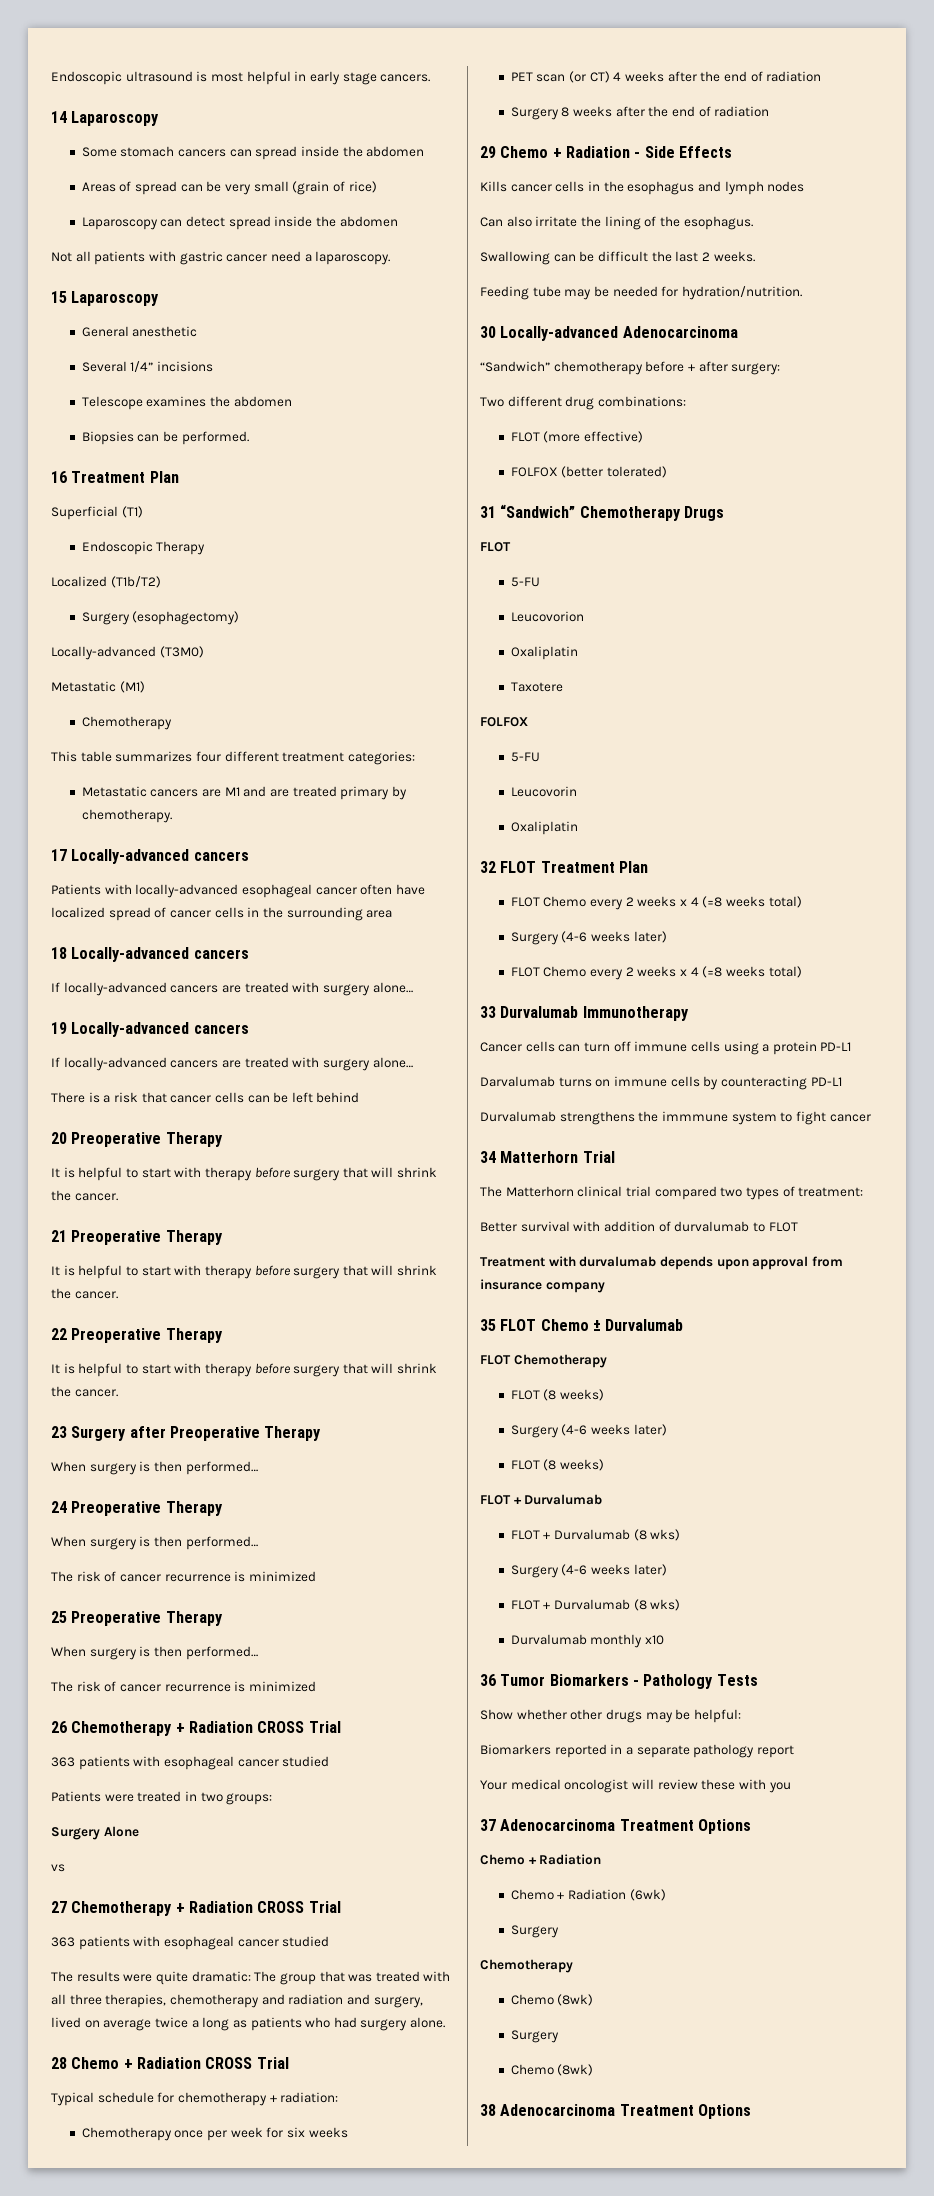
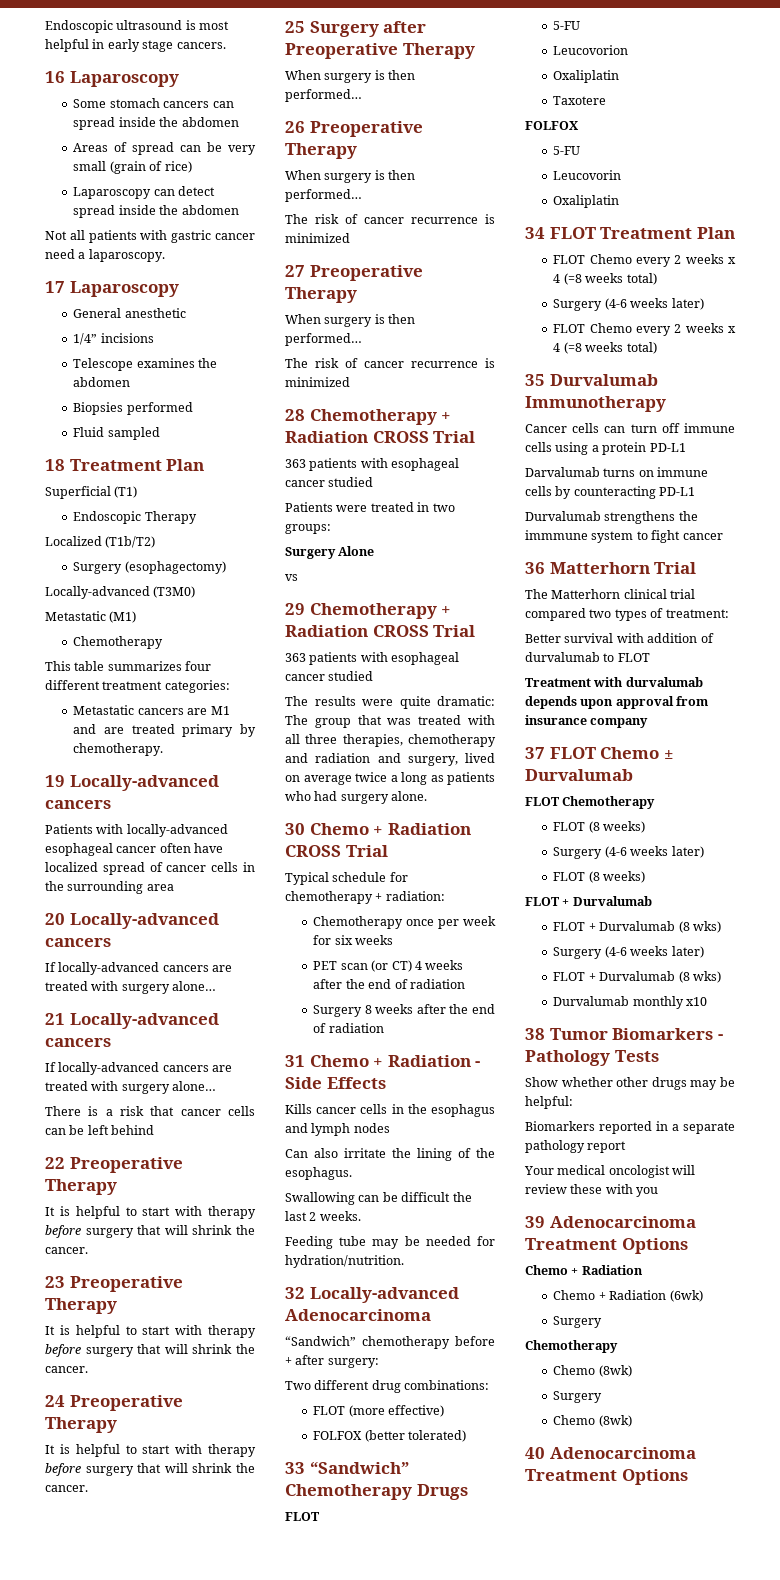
[51,111,67,123] 14 -> [45,71,65,83] 16
[51,291,67,303] 15 -> [45,281,65,293] 17
[81,361,127,372] Several -> (186, 313) none
[137,431,249,445] [51,471,67,483] can be performed. // 16 -> [126,402,193,415] [73,427,160,440] [45,459,65,471] performed // Fluid sampled // 18
[51,849,67,861] 17 -> [45,775,65,787] 19
[51,947,67,959] 18 -> [45,913,65,925] 20
[51,1022,67,1034] 19 -> [45,1013,65,1025] 21
[51,1132,223,1147] [51,1167,438,1181] [51,1190,118,1201] [51,1230,223,1245] [51,1265,438,1279] [51,1288,118,1299] // 20 Preoperative Therapy // It is helpful to start with therapy before surgery that will shrink the cancer. // 21 Preoperative Therapy // It is helpful to start with therapy before surgery that will shrink the cancer. -> (155, 1130) none
(67, 1432) none -> [69,1276,183,1292] [45,1298,117,1314] [45,1325,256,1338] [45,1344,255,1357] [45,1366,88,1373] [45,1395,183,1411] [45,1417,117,1433] [45,1444,256,1457] [45,1463,255,1476] [45,1485,88,1492] [285,21,305,33] Preoperative Therapy // It is helpful to start with therapy before surgery that will shrink the cancer. // 24 Preoperative Therapy // It is helpful to start with therapy before surgery that will shrink the cancer. // 25
[51,1501,67,1513] 24 -> [285,121,305,133] 26
[51,1611,67,1623] 25 -> [285,265,305,277] 27
[51,1721,67,1733] 26 -> [285,409,305,421] 28
[51,1901,67,1913] 27 -> [285,603,305,615] 29
[51,2057,67,2069] 28 -> [285,823,305,835] 30
[480,146,496,158] 29 -> [285,1055,305,1067] 31
[480,326,496,338] 30 -> [285,1287,305,1299] 32
[480,506,496,518] 31 -> [285,1462,305,1474] 33
[480,861,496,873] 32 -> [525,227,545,239] 34
[480,1006,496,1018] 33 -> [525,374,545,386] 35
[480,1151,496,1163] 34 -> [525,562,545,574] 36
[480,1319,496,1331] 35 -> [525,747,545,759] 37
[480,1674,496,1686] 36 -> [525,1028,545,1040] 38
[480,1819,496,1831] 37 -> [525,1216,545,1228] 39
[480,2104,496,2116] 38 -> [525,1447,545,1459] 40

